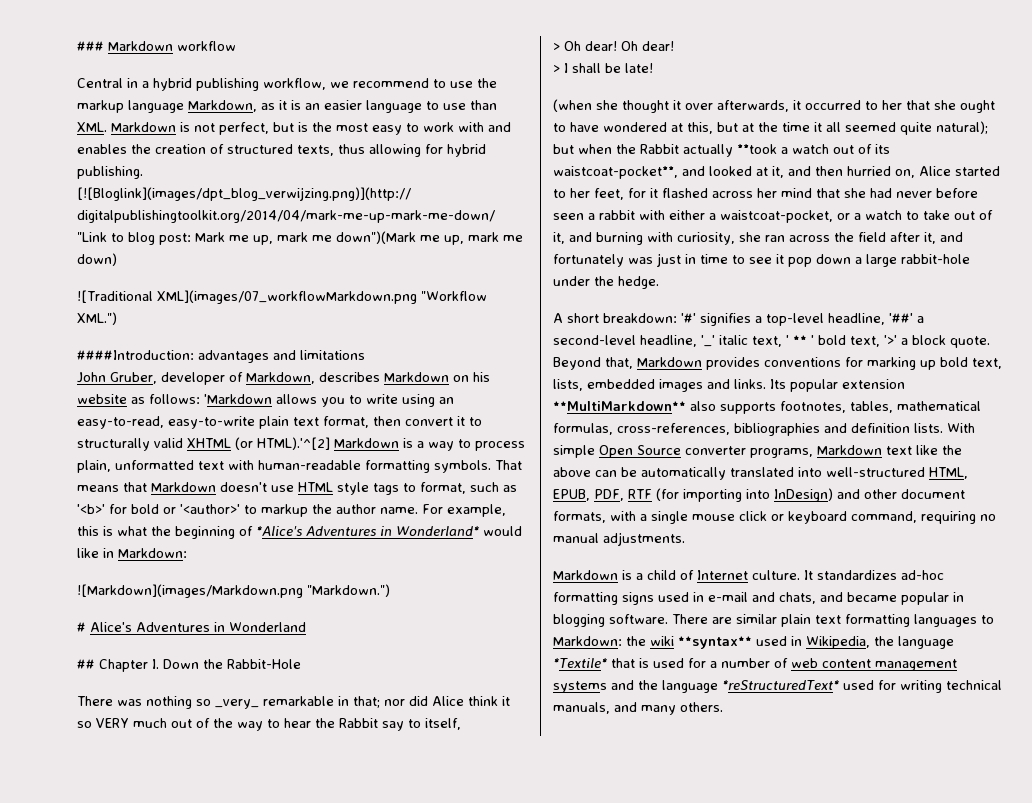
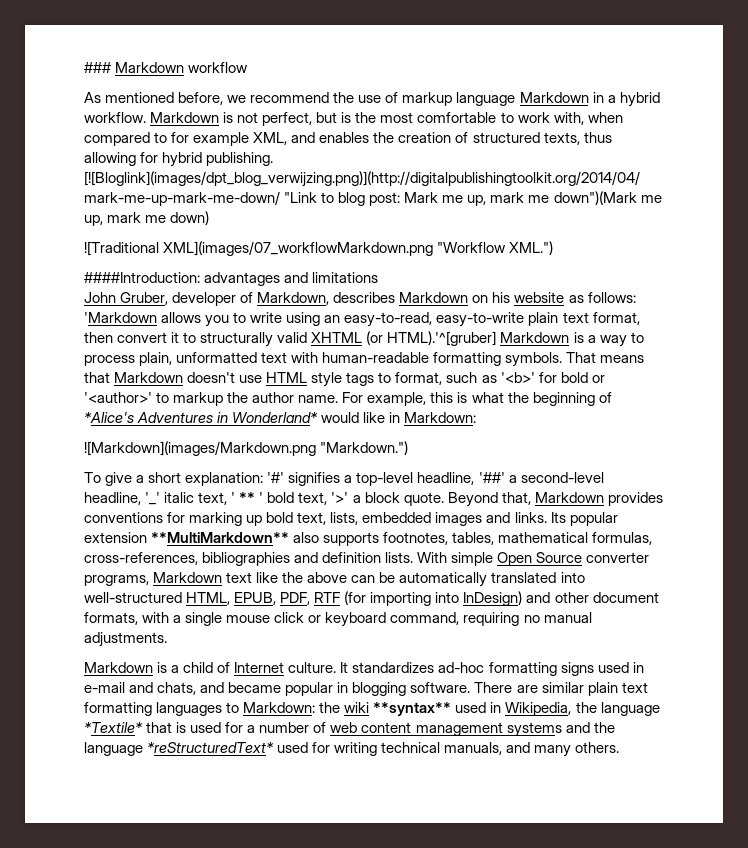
[77,78,497,91] [77,100,497,113] [77,122,107,132] Central in a hybrid publishing workflow, we recommend to use the markup language Markdown, as it is an easier language to use than XML. -> [84,92,660,107] [84,112,146,123] As mentioned before, we recommend the use of markup language Markdown in a hybrid workflow.
[372,125,402,135] easy -> [417,112,497,123] comfortable
[458,122,484,132] with -> [553,112,623,125] [84,132,288,146] with, when compared to for example XML,
[257,437,330,450] HTML).'^[2] -> [387,331,497,346] HTML).'^[gruber]
[77,622,306,632] [77,659,301,672] [77,696,510,709] [77,718,461,731] [553,41,674,51] [553,63,653,73] [553,99,995,113] [553,121,988,135] [553,144,890,157] [553,166,1000,179] [553,188,978,200] [553,210,993,223] [553,232,963,245] [553,253,970,267] [553,276,659,289] [553,313,677,323] # Alice's Adventures in Wonderland // ## Chapter I. Down the Rabbit-Hole // There was nothing so _very_ remarkable in that; nor did Alice think it so VERY much out of the way to hear the Rabbit say to itself, // > Oh dear! Oh dear! // > I shall be late! // (when she thought it over afterwards, it occurred to her that she ought to have wondered at this, but at the time it all seemed quite natural); but when the Rabbit actually **took a watch out of its waistcoat-pocket**, and looked at it, and then hurried on, Alice started to her feet, for it flashed across her mind that she had never before seen a rabbit with either a waistcoat-pocket, or a watch to take out of it, and burning with curiosity, she ran across the field after it, and fortunately was just in time to see it pop down a large rabbit-hole under the hedge. // A short breakdown: -> [84,472,264,486] To give a short explanation:

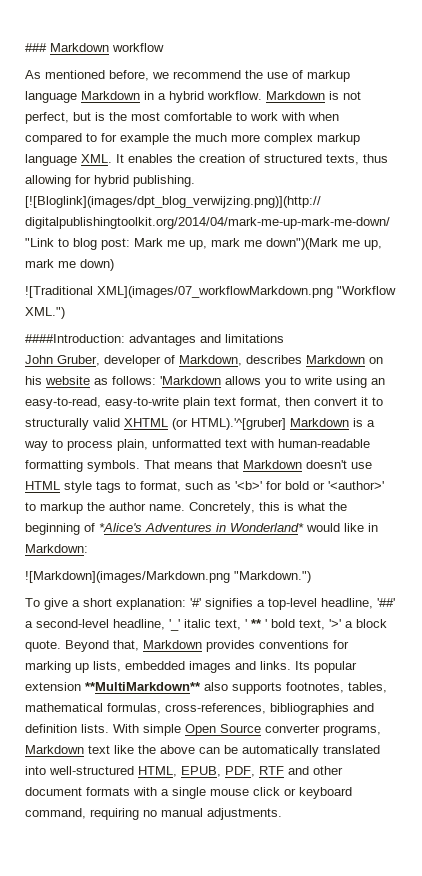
[553,112,584,125] with, -> [281,112,305,121] with
[253,132,316,145] XML, and -> [173,133,360,145] [25,154,124,166] the much more complex markup language XML. It
[342,392,427,406] For example, -> [189,502,255,514] Concretely,
[266,512,327,525] bold text, -> (89, 668) none
[344,591,523,606] (for importing into InDesign) -> (284, 770) none
[84,612,138,625] formats, -> [86,787,130,796] formats
[84,662,644,676] [84,682,648,696] [84,702,660,716] [84,722,615,737] [84,742,620,757] // Markdown is a child of Internet culture. It standardizes ad-hoc formatting signs used in e-mail and chats, and became popular in blogging software. There are similar plain text formatting languages to Markdown: the wiki **syntax** used in Wikipedia, the language *Textile* that is used for a number of web content management systems and the language *reStructuredText* used for writing technical manuals, and many others. -> (282, 814) none

